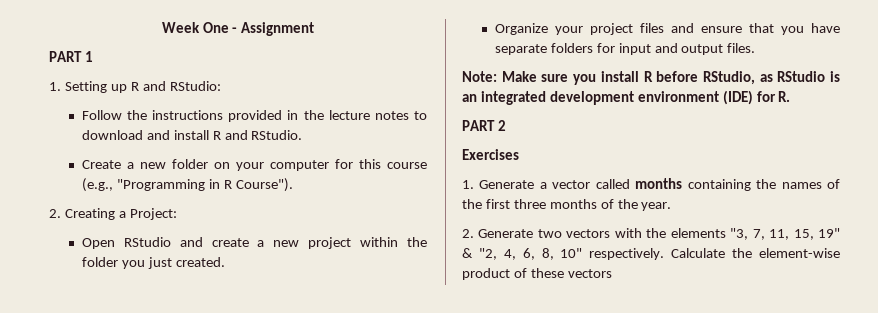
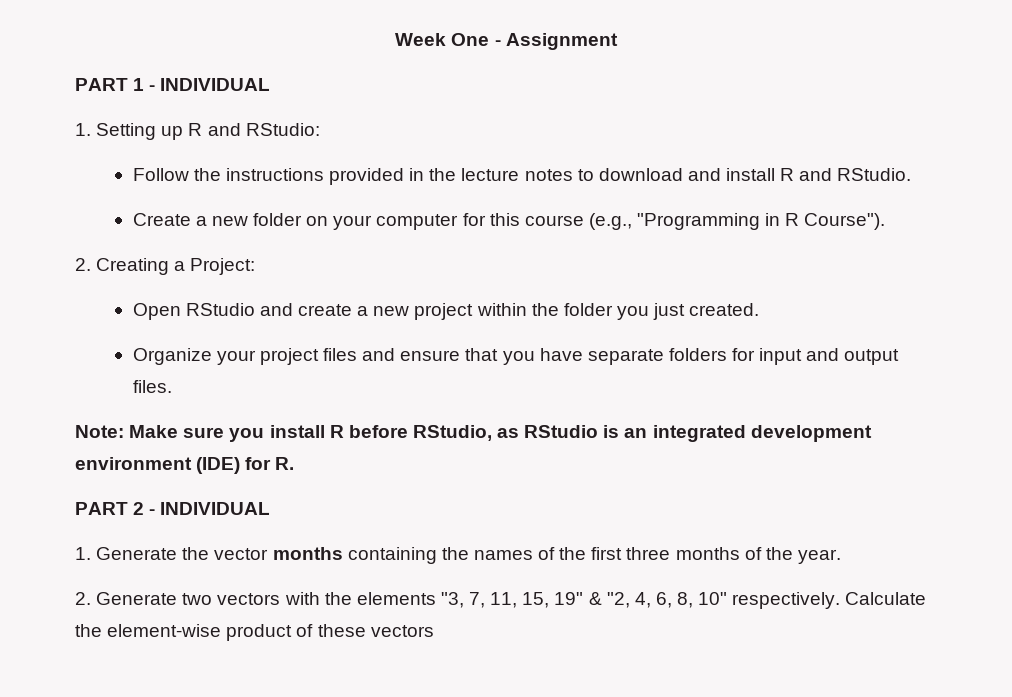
(93, 56) none -> [149,78,271,91] - INDIVIDUAL
[462,149,519,160] // Exercises -> [149,502,271,515] - INDIVIDUAL
[539,179,630,189] a vector called -> [182,547,269,560] the vector

